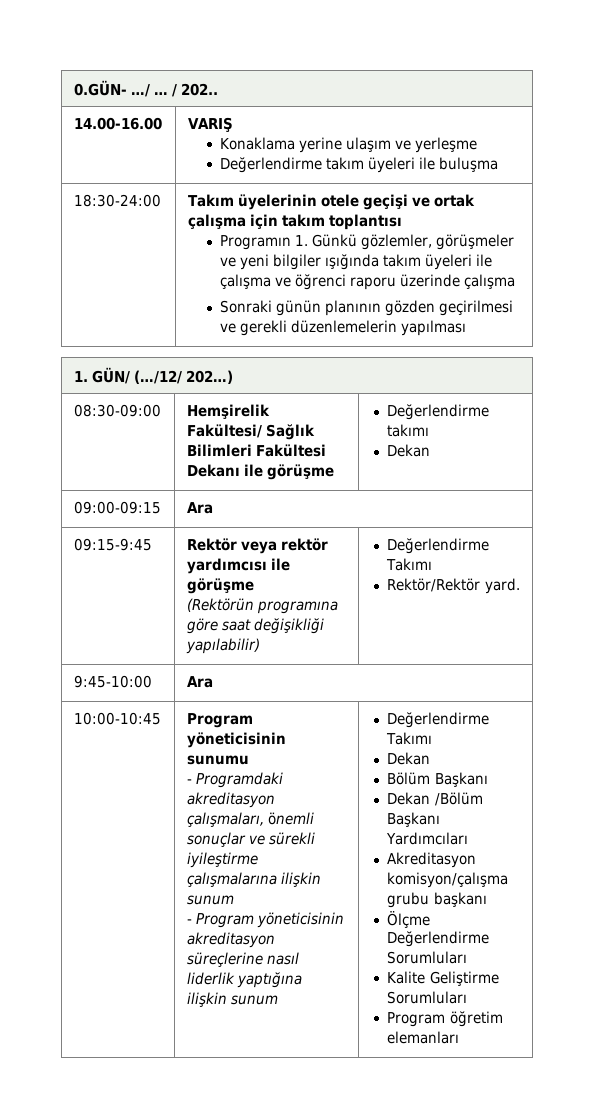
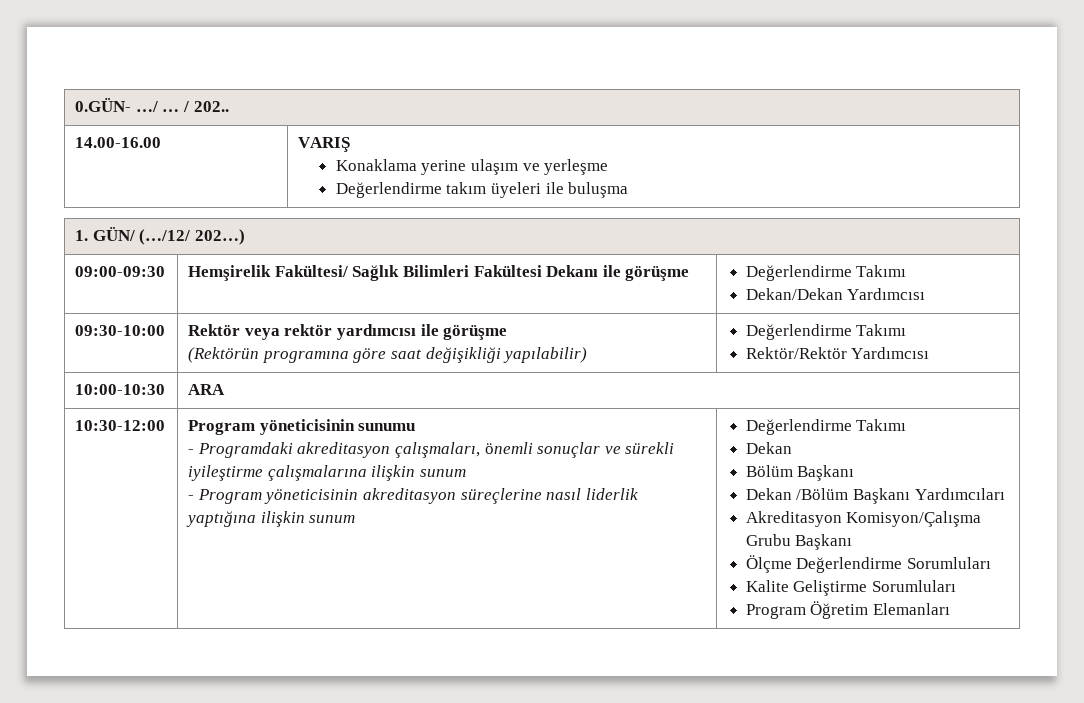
[73,194,161,207] [187,194,476,210] [187,214,403,230] [220,234,515,250] [220,254,493,270] [220,274,516,290] [220,300,514,316] [220,320,467,336] // 18:30-24:00 | Takım üyelerinin otele geçişi ve ortak çalışma için takım toplantısı // Programın 1. Günkü gözlemler, görüşmeler ve yeni bilgiler ışığında takım üyeleri ile çalışma ve öğrenci raporu üzerinde çalışma // Sonraki günün planının gözden geçirilmesi ve gerekli düzenlemelerin yapılması -> (629, 190) none
[73,404,161,417] 08:30-09:00 -> [75,266,166,277] 09:00-09:30
[387,424,430,437] [387,444,431,457] [73,501,161,514] [186,502,213,514] [73,538,152,551] takımı // Dekan // 09:00-09:15 | Ara // 09:15-9:45 -> [856,265,907,277] [745,288,926,300] [75,325,166,336] Takımı // Dekan/Dekan Yardımcısı // 09:30-10:00
[484,578,520,594] [73,675,152,688] [186,676,213,688] [73,712,161,725] yard. // 9:45-10:00 | Ara // 10:00-10:45 -> [851,347,930,359] [75,384,166,395] [188,384,226,395] [75,420,166,431] Yardımcısı // 10:00-10:30 | ARA // 10:30-12:00
[387,872,509,888] [387,892,487,908] komisyon/çalışma grubu başkanı -> [846,511,982,527] [745,534,853,550] Komisyon/Çalışma Grubu Başkanı
[449,1011,503,1027] [387,1031,460,1044] öğretim elemanları -> [810,601,951,619] Öğretim Elemanları

